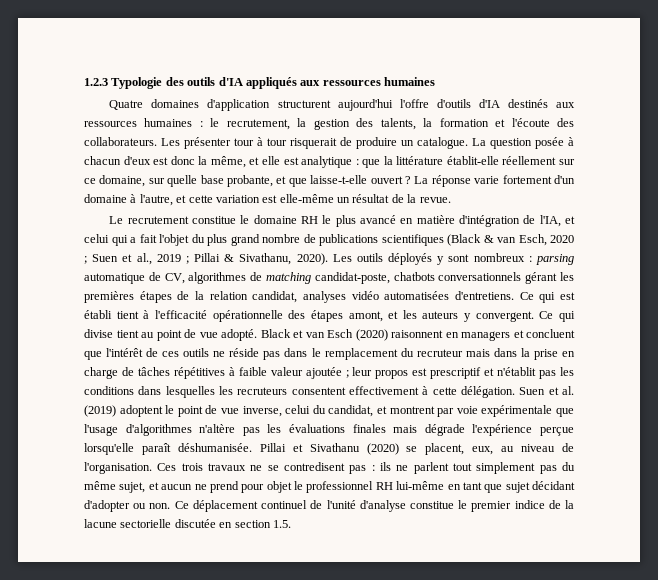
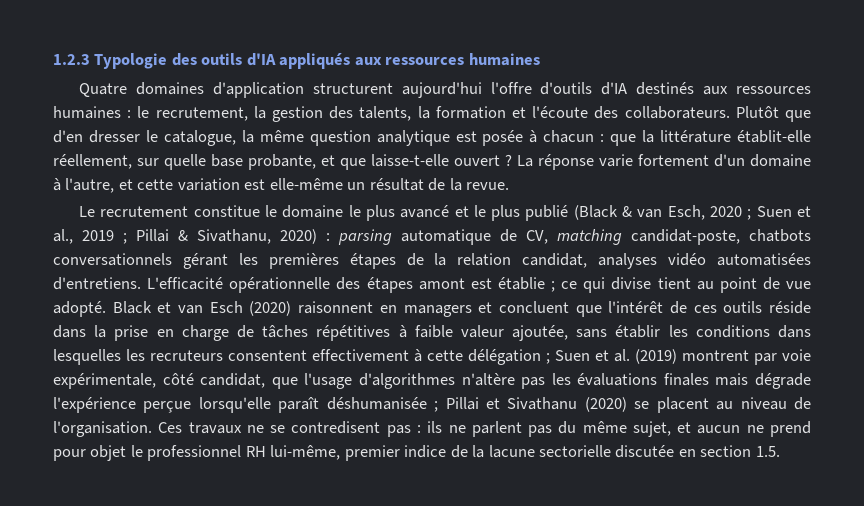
[161,137,574,149] [84,156,353,168] Les présenter tour à tour risquerait de produire un catalogue. La question posée à chacun d'eux est donc la même, et elle est analytique -> [735,106,812,122] [53,130,595,146] Plutôt que d'en dresser le catalogue, la même question analytique est posée à chacun
[502,156,575,165] [84,175,146,187] réellement sur ce domaine, -> [53,154,132,169] réellement,
[300,216,318,224] RH -> (344, 211) none
[400,215,576,227] [84,234,444,246] en matière d'intégration de l'IA, et celui qui a fait l'objet du plus grand nombre de publications scientifiques -> [454,205,569,221] et le plus publié
[296,253,525,265] 2020). Les outils déployés y sont nombreux -> [280,229,317,244] 2020)
[188,272,263,284] algorithmes de -> (548, 237) none
[519,292,576,303] [84,310,554,322] Ce qui est établi tient à l'efficacité opérationnelle des étapes amont, et les auteurs y convergent. Ce -> [147,277,578,293] L'efficacité opérationnelle des étapes amont est établie ; ce
[213,348,490,360] ne réside pas dans le remplacement du recruteur mais -> [769,301,811,314] réside
[305,367,557,379] ajoutée ; leur propos est prescriptif et n'établit pas -> [512,325,661,341] ajoutée, sans établir
[461,386,515,398] délégation. -> [468,349,550,365] délégation ;
[119,405,553,417] adoptent le point de vue inverse, celui du candidat, et montrent par voie expérimentale -> [682,349,811,365] [53,373,266,389] montrent par voie expérimentale, côté candidat,
[177,443,252,452] déshumanisée. -> [326,397,439,412] déshumanisée ;
[425,443,494,455] placent, eux, -> [656,397,709,413] placent
[181,463,203,471] trois -> (183, 427) none
[452,462,536,474] tout simplement -> (522, 429) none
[396,481,575,493] [84,500,468,512] lui-même en tant que sujet décidant d'adopter ou non. Ce déplacement continuel de l'unité d'analyse constitue le -> [270,445,341,460] lui-même,

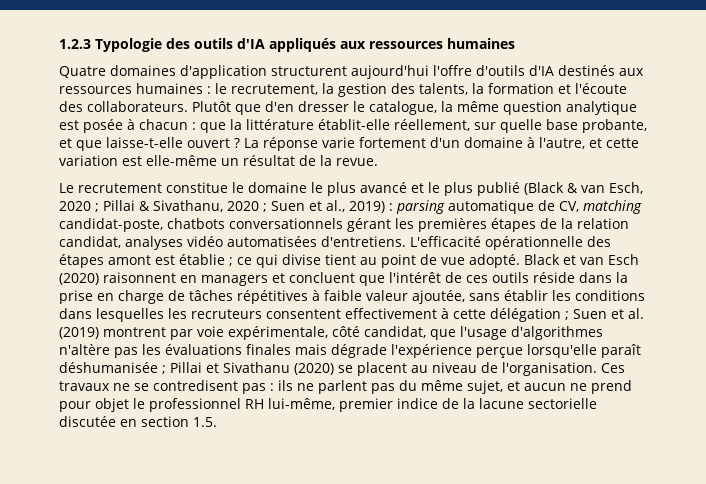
[756,206,811,217] [53,229,317,244] Suen et al., 2019 ; Pillai & Sivathanu, 2020) -> [103,200,385,213] Pillai & Sivathanu, 2020 ; Suen et al., 2019)

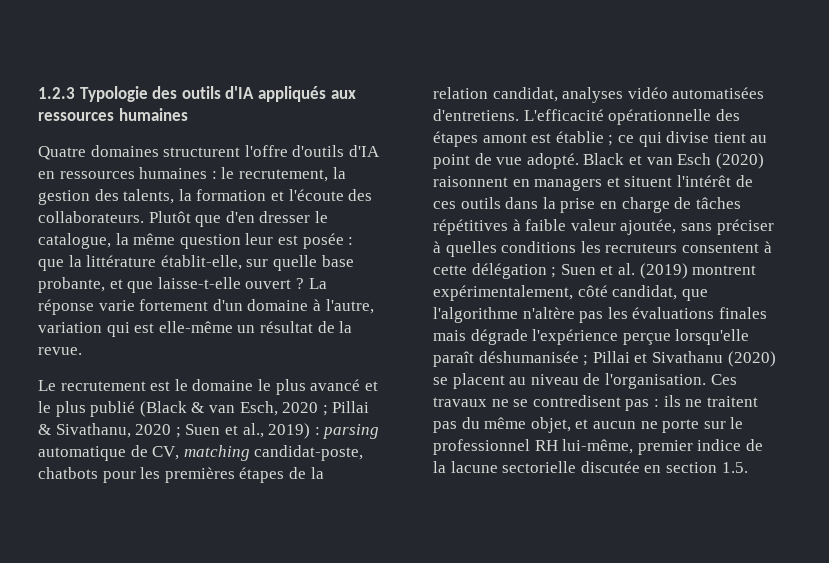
[180,65,429,79] d'application structurent aujourd'hui -> [163,147,241,157] structurent
[558,65,644,76] destinés aux -> [38,171,55,179] en
[566,101,637,115] analytique -> [245,233,274,245] leur
[127,119,188,130] à chacun -> (344, 241) none
[318,119,470,131] établit-elle réellement, -> [160,255,242,270] établit-elle,
[589,138,639,148] [59,155,118,166] et cette variation -> [38,322,130,337] variation qui
[166,182,228,193] constitue -> [150,381,171,391] est
[229,218,391,232] conversationnels gérant -> [102,471,136,483] pour
[289,272,385,286] concluent que -> [624,176,673,187] situent
[533,272,575,283] réside -> (501, 203) none
[504,290,645,301] [59,308,164,322] établir les conditions dans lesquelles -> [716,219,774,235] [433,241,577,257] préciser à quelles conditions
[345,308,437,319] effectivement -> (759, 248) none
[170,326,328,340] par voie expérimentale, -> [433,285,573,301] expérimentalement,
[460,326,603,340] l'usage d'algorithmes -> [433,307,518,323] l'algorithme
[318,380,367,394] parlent -> [706,396,758,407] traitent
[467,380,503,394] sujet, -> [530,417,571,433] objet,
[591,380,632,394] [59,398,129,412] prend pour objet -> [662,419,726,433] porte sur

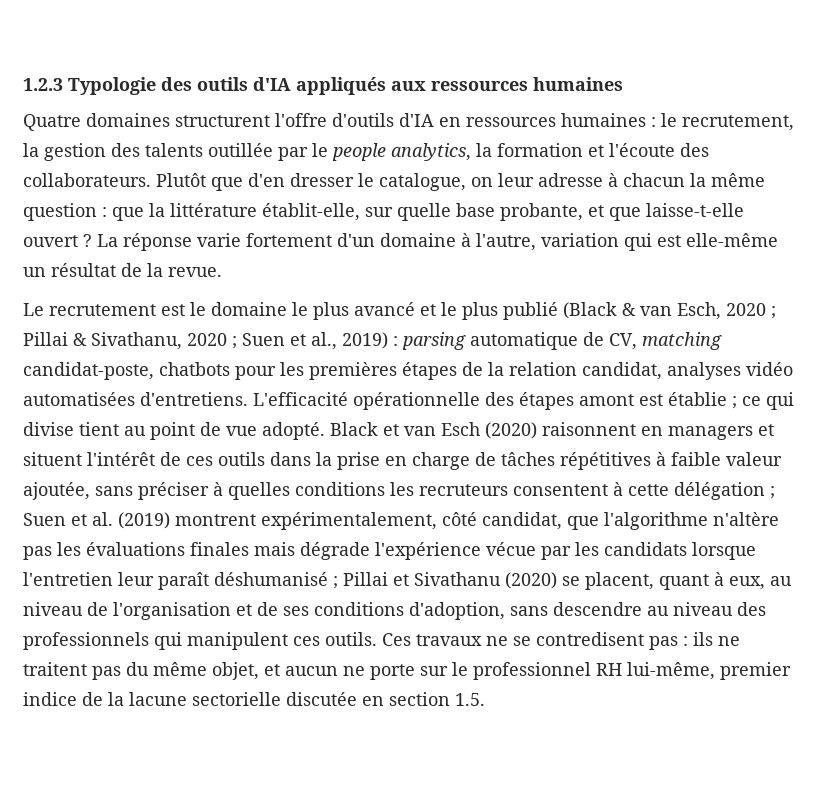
[123,189,175,204] talents, -> [145,143,471,161] talents outillée par le people analytics,
[115,233,344,249] la même question leur est posée -> [471,173,765,187] [23,203,97,221] on leur adresse à chacun la même question
[622,329,750,345] [433,351,579,367] perçue lorsqu'elle paraît déshumanisée -> [486,542,756,560] [23,572,328,590] vécue par les candidats lorsque l'entretien leur paraît déshumanisé
[452,373,706,389] placent au niveau de l'organisation. -> [585,572,792,590] [23,602,766,620] [23,632,377,650] placent, quant à eux, au niveau de l'organisation et de ses conditions d'adoption, sans descendre au niveau des professionnels qui manipulent ces outils.

